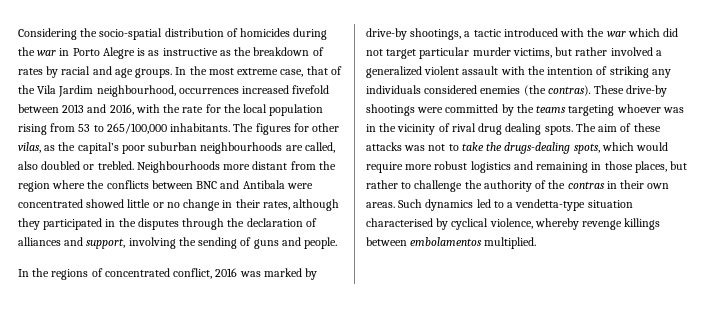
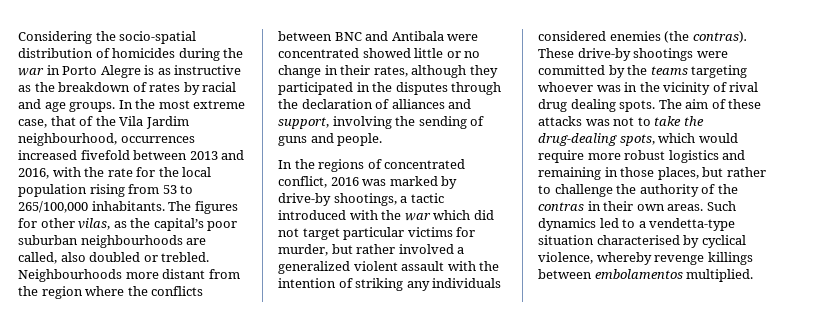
[472,47,552,58] murder victims, -> [407,227,476,237] [278,244,328,256] victims for murder,
[504,142,571,154] drugs-dealing -> [538,133,617,146] drug-dealing

